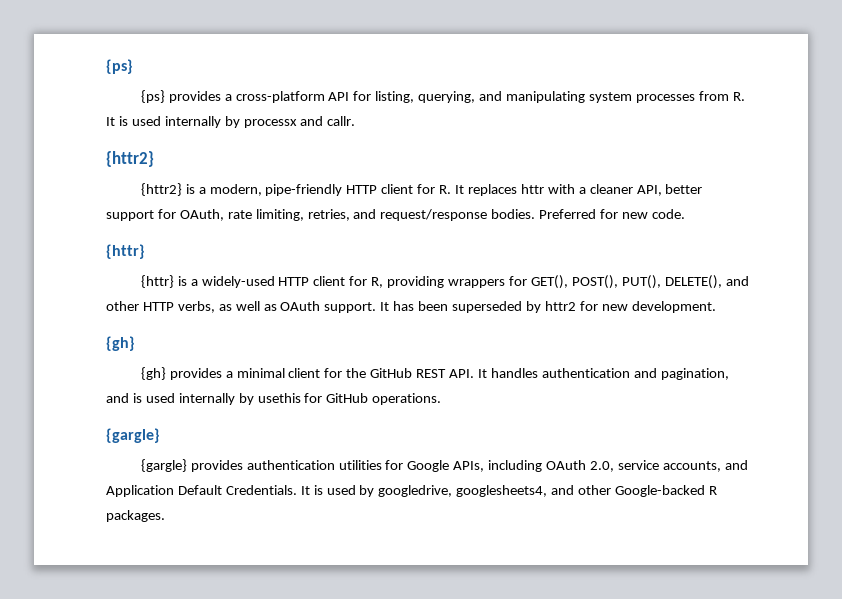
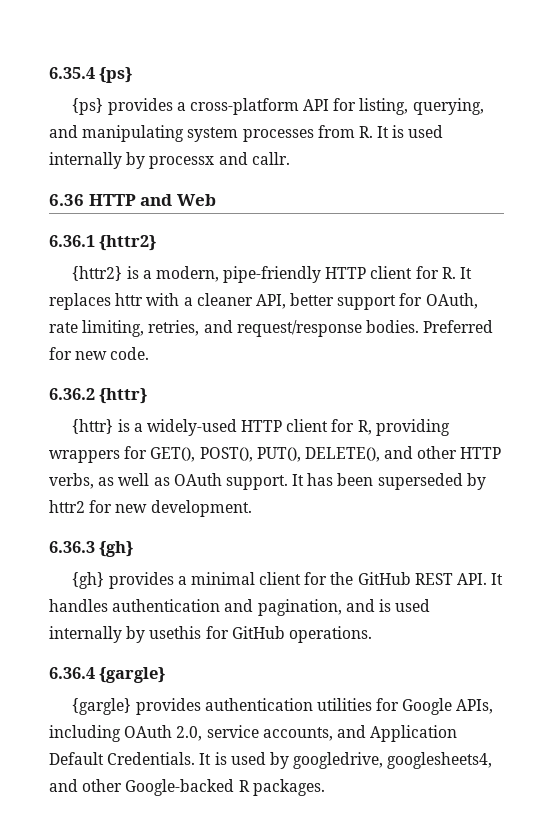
(106, 66) none -> [49,67,95,79] 6.35.4
(356, 121) none -> [49,194,216,206] [49,235,95,247] 6.36 HTTP and Web // 6.36.1
(685, 214) none -> [49,388,95,400] 6.36.2
(716, 307) none -> [49,541,95,553] 6.36.3
(442, 399) none -> [49,667,95,679] 6.36.4

